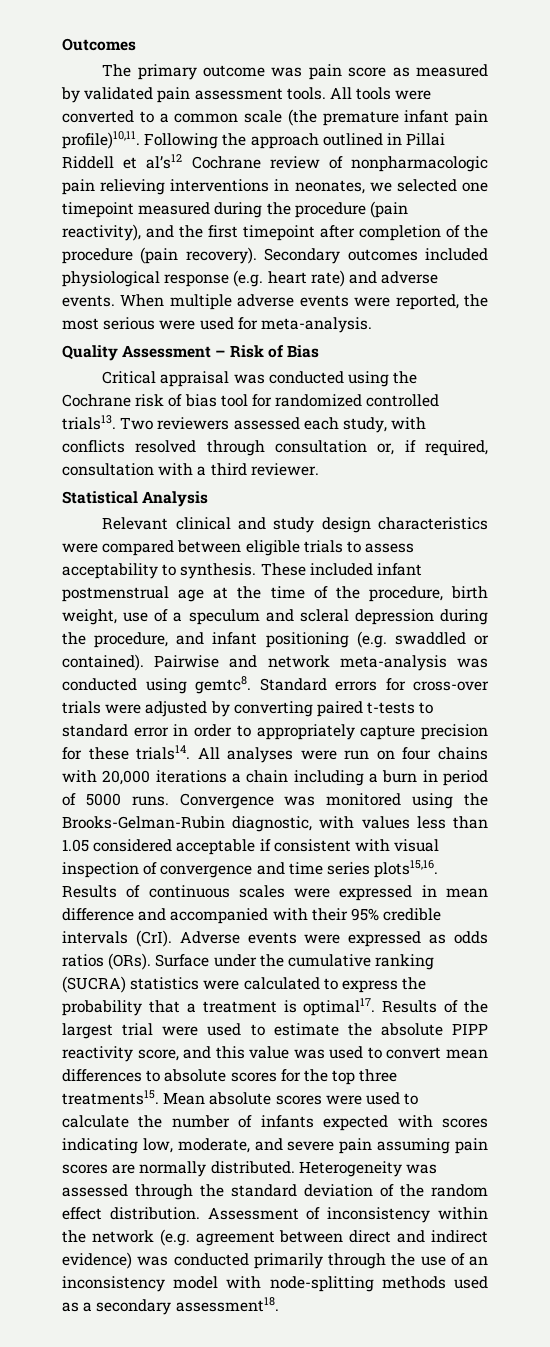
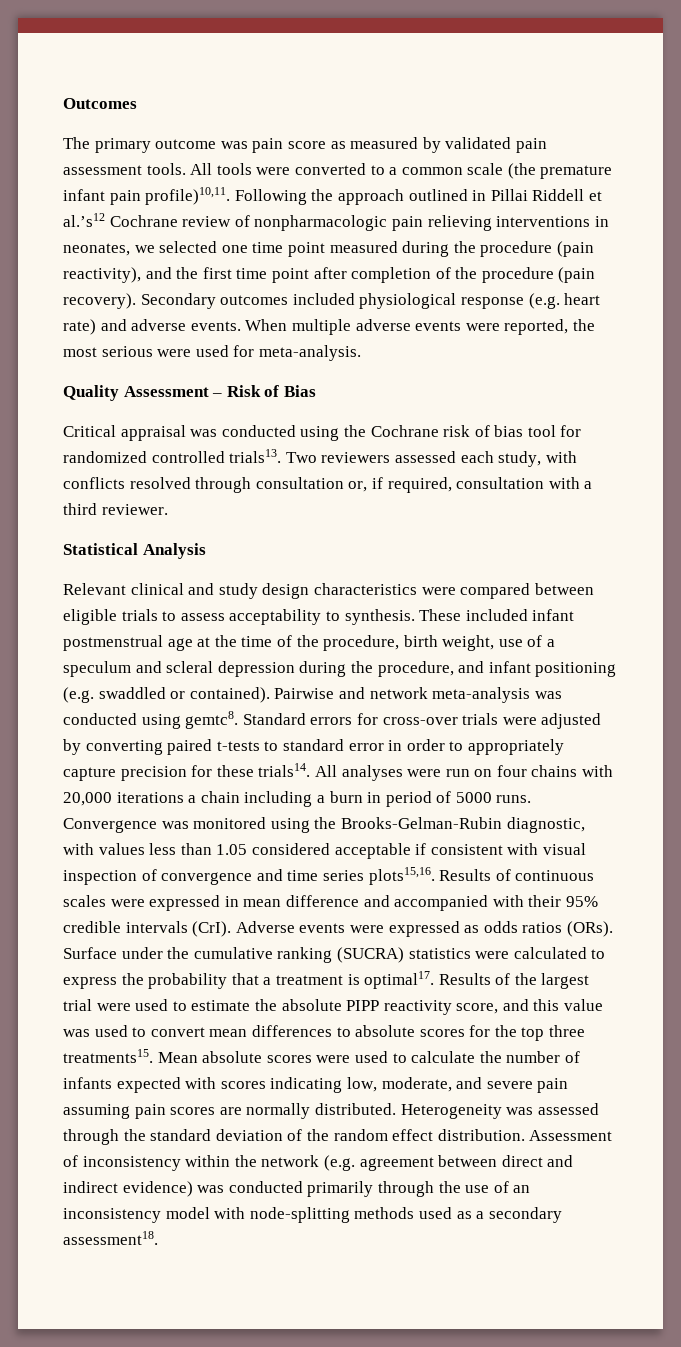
[146,154,183,169] al’s12 -> [63,213,105,227] al.’s12
[62,202,134,218] timepoint -> [252,242,325,257] time point
[243,225,315,241] timepoint -> [236,268,309,283] time point

